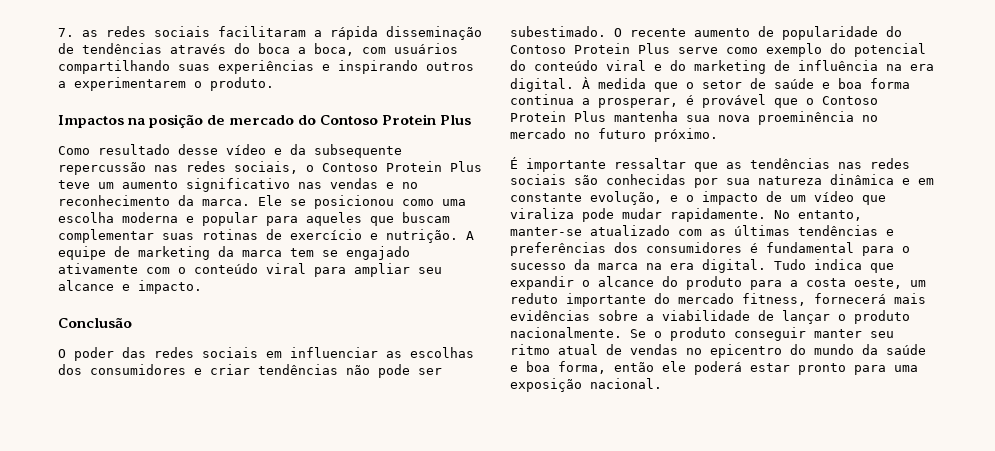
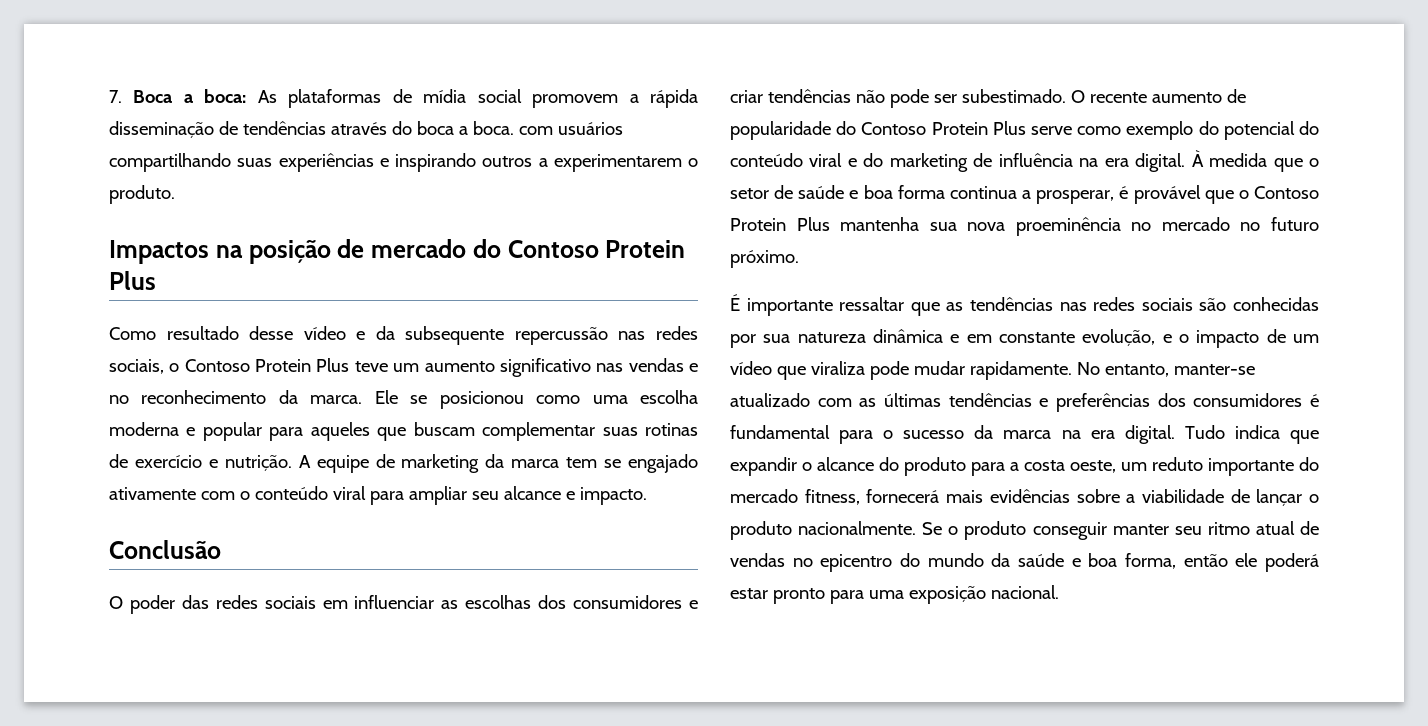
[82,26,306,37] as redes sociais facilitaram -> [133,89,619,108] Boca a boca: As plataformas de mídia social promovem
[314,43,354,56] boca, -> [472,121,514,135] boca.

